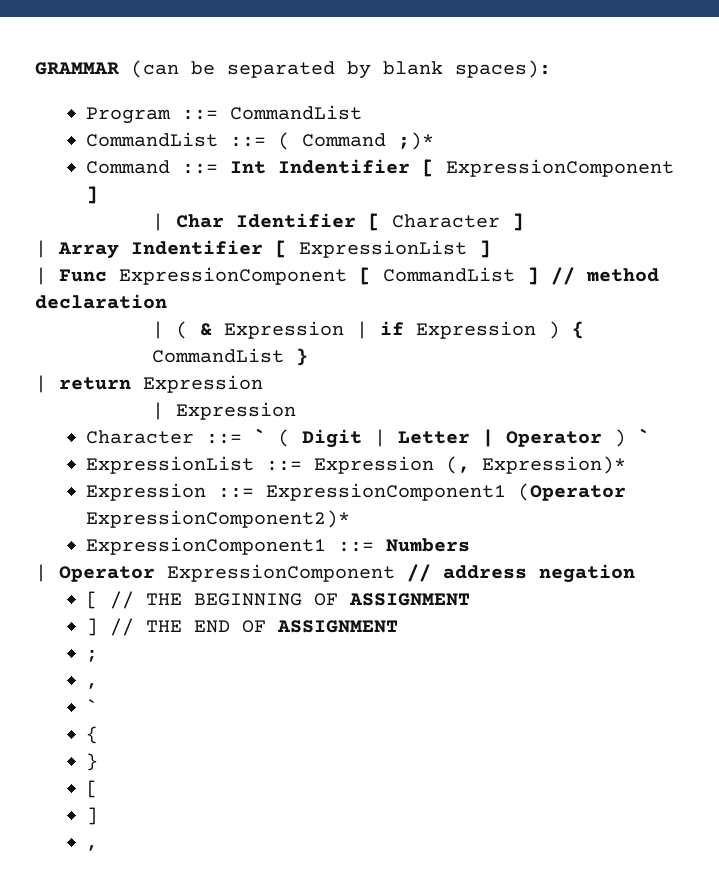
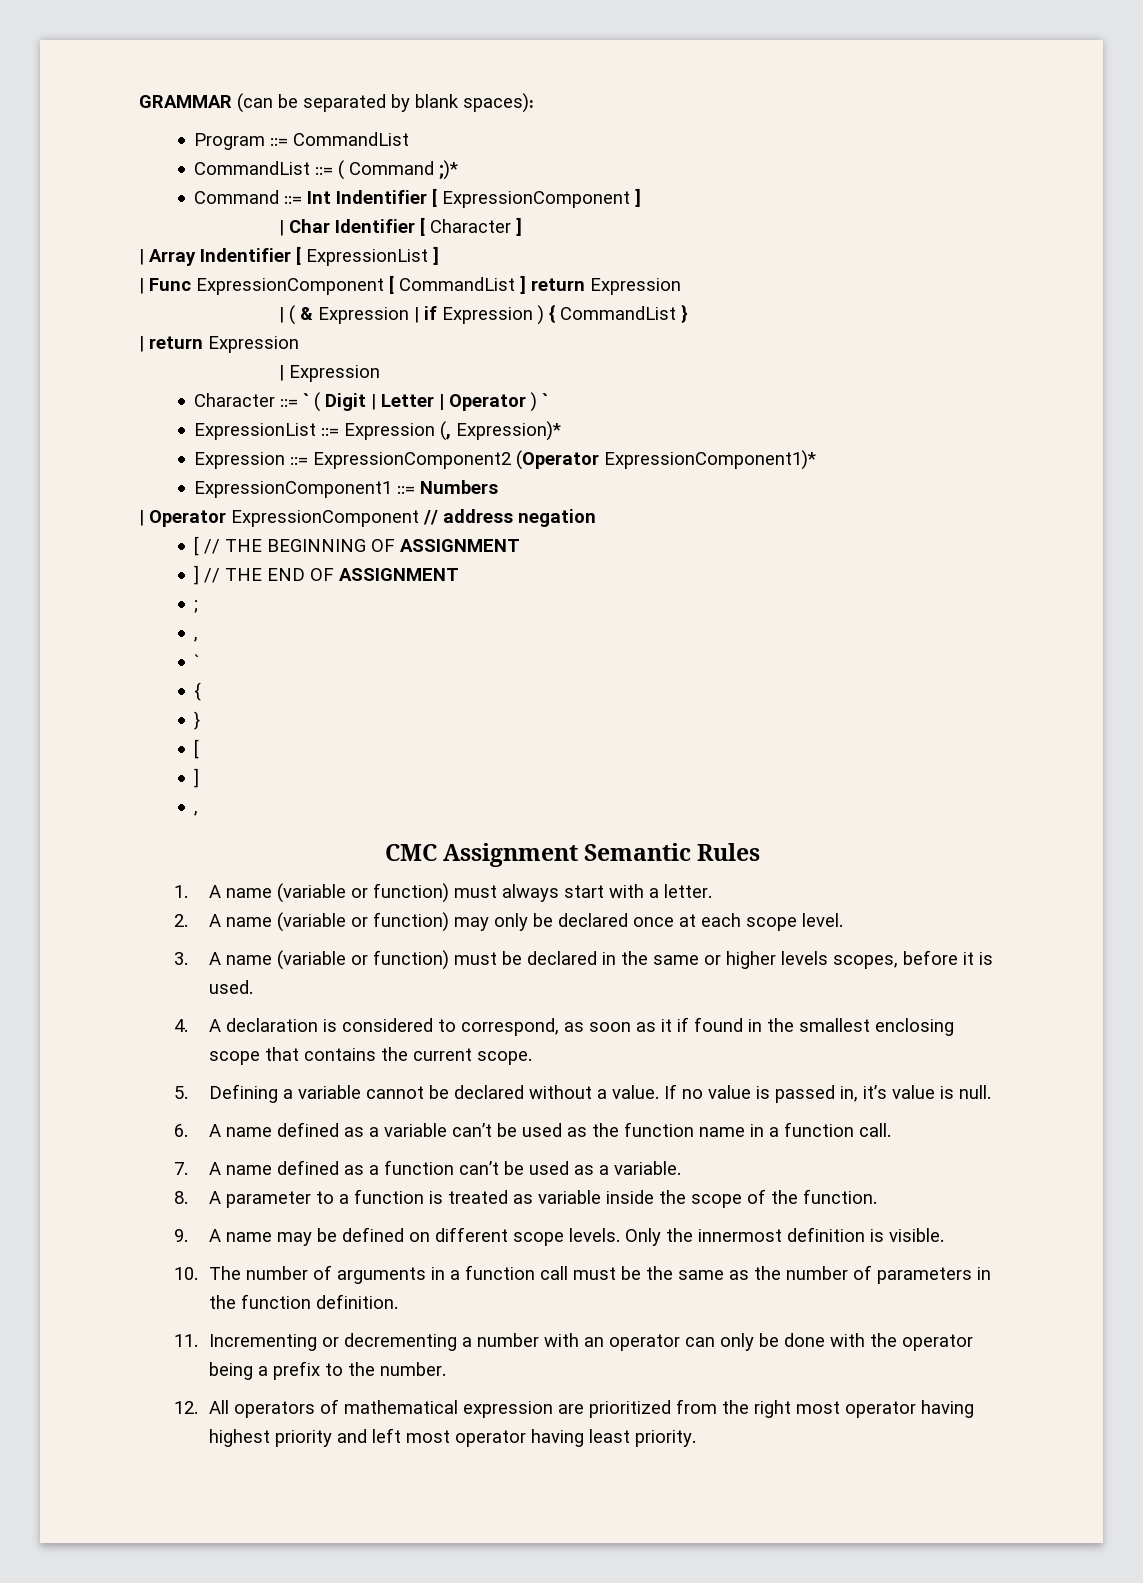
[551,267,659,285] [35,294,167,309] // method declaration -> [531,278,681,295] return Expression
[266,483,627,501] [86,510,351,528] ExpressionComponent1 (Operator ExpressionComponent2)* -> [313,450,817,470] ExpressionComponent2 (Operator ExpressionComponent1)*
(99, 848) none -> [384,843,761,867] [174,883,713,903] [174,912,844,932] [174,950,994,970] [209,980,254,994] [174,1017,955,1036] [209,1047,533,1065] [174,1084,992,1103] [174,1122,892,1137] [174,1160,682,1175] [174,1189,878,1208] [174,1227,945,1246] [174,1265,992,1284] [209,1294,399,1309] [174,1333,974,1351] [209,1361,447,1380] [174,1399,975,1418] [209,1428,697,1447] // CMC Assignment Semantic Rules // 1. A name (variable or function) must always start with a letter. // 2. A name (variable or function) may only be declared once at each scope level. // 3. A name (variable or function) must be declared in the same or higher levels scopes, before it is used. // 4. A declaration is considered to correspond, as soon as it if found in the smallest enclosing scope that contains the current scope. // 5. Defining a variable cannot be declared without a value. If no value is passed in, it’s value is null. // 6. A name defined as a variable can’t be used as the function name in a function call. // 7. A name defined as a function can’t be used as a variable. // 8. A parameter to a function is treated as variable inside the scope of the function. // 9. A name may be defined on different scope levels. Only the innermost definition is visible. // 10. The number of arguments in a function call must be the same as the number of parameters in the function definition. // 11. Incrementing or decrementing a number with an operator can only be done with the operator being a prefix to the number. // 12. All operators of mathematical expression are prioritized from the right most operator having highest priority and left most operator having least priority.

